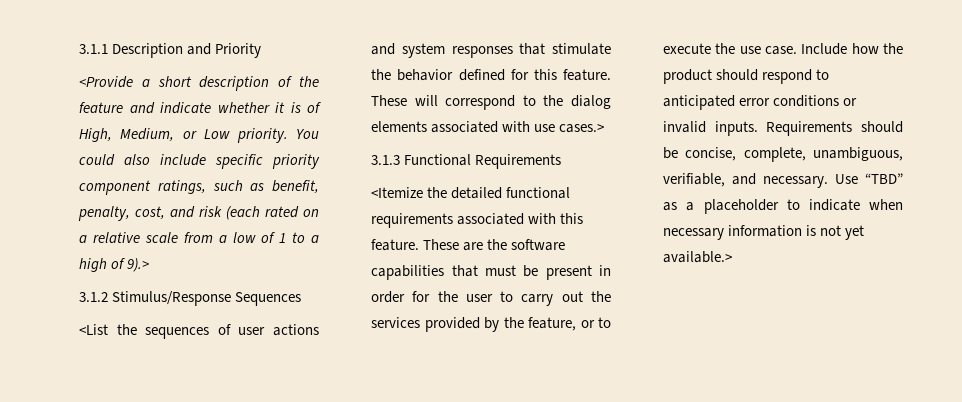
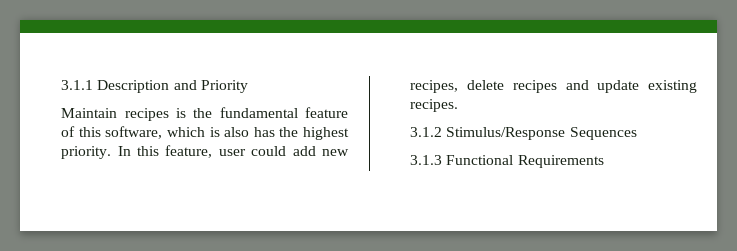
[79,76,319,91] [79,102,321,114] [79,128,319,143] [79,154,320,169] [79,180,319,195] [78,206,319,221] [79,232,319,243] [79,258,150,272] [79,291,302,306] [79,324,319,339] [371,43,611,58] [371,69,611,81] [371,95,611,110] [371,121,605,133] [371,154,562,169] [371,187,571,199] [371,213,584,228] [371,239,566,251] [371,265,611,280] [371,291,611,306] [371,317,611,332] [663,43,903,55] [663,69,830,84] [663,95,858,110] [663,121,903,136] [663,147,903,162] [663,173,903,188] [663,199,903,214] [663,225,865,240] [663,251,733,263] <Provide a short description of the feature and indicate whether it is of High, Medium, or Low priority. You could also include specific priority component ratings, such as benefit, penalty, cost, and risk (each rated on a relative scale from a low of 1 to a high of 9).> // 3.1.2 Stimulus/Response Sequences // <List the sequences of user actions and system responses that stimulate the behavior defined for this feature. These will correspond to the dialog elements associated with use cases.> // 3.1.3 Functional Requirements // <Itemize the detailed functional requirements associated with this feature. These are the software capabilities that must be present in order for the user to carry out the services provided by the feature, or to execute the use case. Include how the product should respond to anticipated error conditions or invalid inputs. Requirements should be concise, complete, unambiguous, verifiable, and necessary. Use “TBD” as a placeholder to indicate when necessary information is not yet available.> -> [61,107,349,121] [61,126,349,140] [61,145,349,159] [410,80,697,93] [410,99,459,112] [410,127,637,140] [410,155,604,168] Maintain recipes is the fundamental feature of this software, which is also has the highest priority. In this feature, user could add new recipes, delete recipes and update existing recipes. // 3.1.2 Stimulus/Response Sequences // 3.1.3 Functional Requirements

